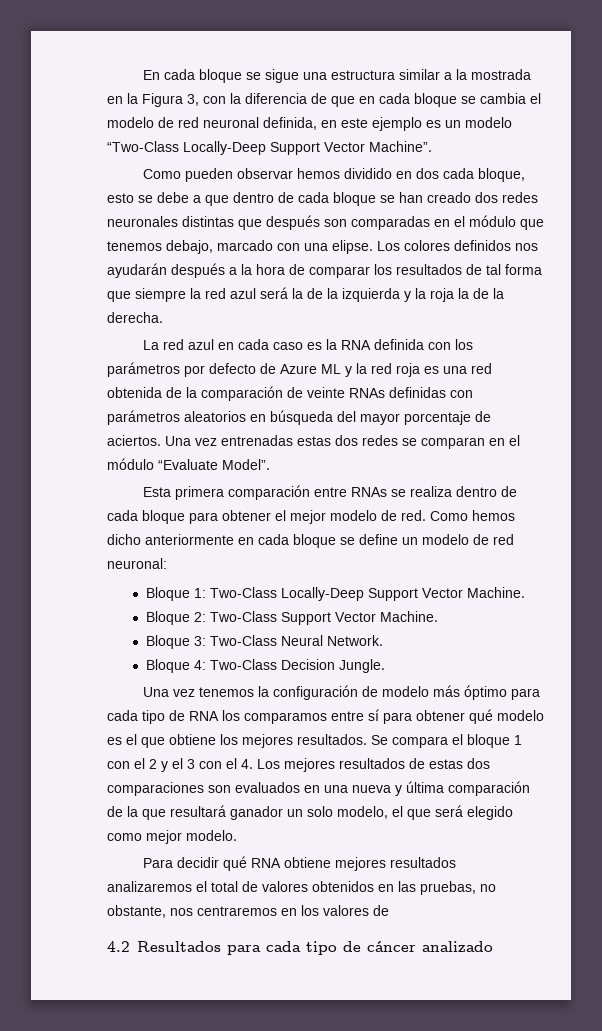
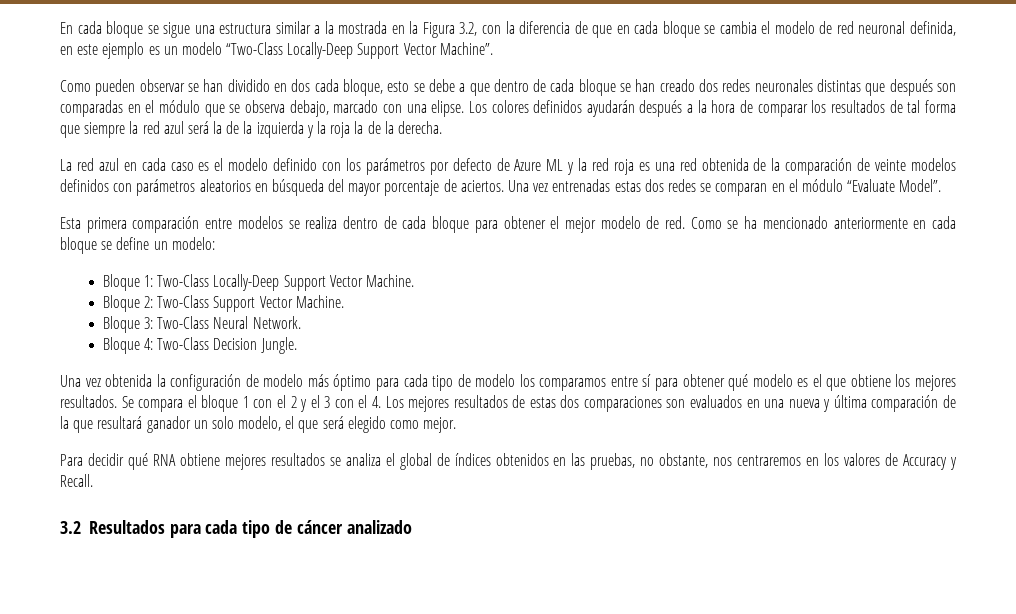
[187,94,199,106] 3, -> [459,22,478,36] 3.2,
[297,168,341,179] hemos -> [187,79,224,92] se han
[107,241,162,251] tenemos -> [229,100,285,113] se observa
[515,243,538,251] nos -> (583, 106) none
[326,339,425,350] la RNA definida -> [214,158,318,171] el modelo definido
[349,387,446,398] RNAs definidas -> [910,158,956,171] [60,179,109,192] modelos definidos
[351,487,388,497] RNAs -> [237,216,283,229] modelos
[472,510,515,521] [107,534,141,545] hemos dicho -> [727,216,828,229] se ha mencionado
[422,534,514,545] [107,558,167,569] modelo de red neuronal: -> [171,237,215,250] modelo:
[199,687,255,697] tenemos -> [105,374,153,387] obtenida
[189,711,219,721] RNA -> [475,374,516,387] modelo
[146,830,237,844] mejor modelo. -> [423,417,457,433] mejor.
[107,881,308,892] analizaremos el total de valores -> [329,453,491,470] se analiza el global de índices
[107,941,130,952] // 4.2 -> [903,454,957,470] [60,474,93,487] [60,521,81,534] Accuracy y Recall. // 3.2

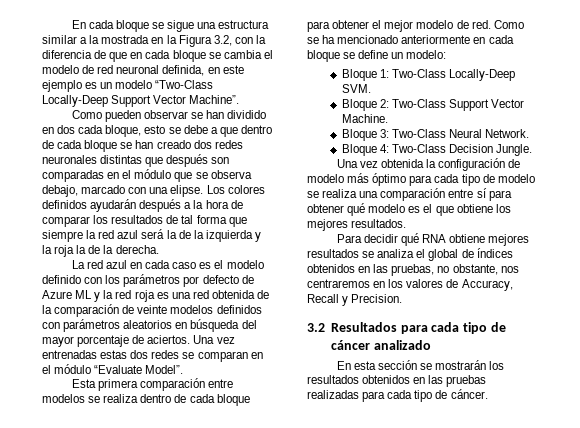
[283,274,414,291] Support Vector Machine. -> [341,84,371,93] SVM.
[519,374,607,391] los comparamos -> [307,188,446,201] se realiza una comparación
[121,395,957,412] [60,416,457,433] Se compara el bloque 1 con el 2 y el 3 con el 4. Los mejores resultados de estas dos comparaciones son evaluados en una nueva y última comparación de la que resultará ganador un solo modelo, el que será elegido como mejor. -> (407, 223) none
[903,454,957,470] [60,474,93,487] Accuracy y Recall. -> [461,279,513,291] [307,294,403,306] Accuracy, Recall y Precision.
(412, 527) none -> [336,360,505,370] [307,375,487,387] [307,389,488,402] // En esta sección se mostrarán los resultados obtenidos en las pruebas realizadas para cada tipo de cáncer.

